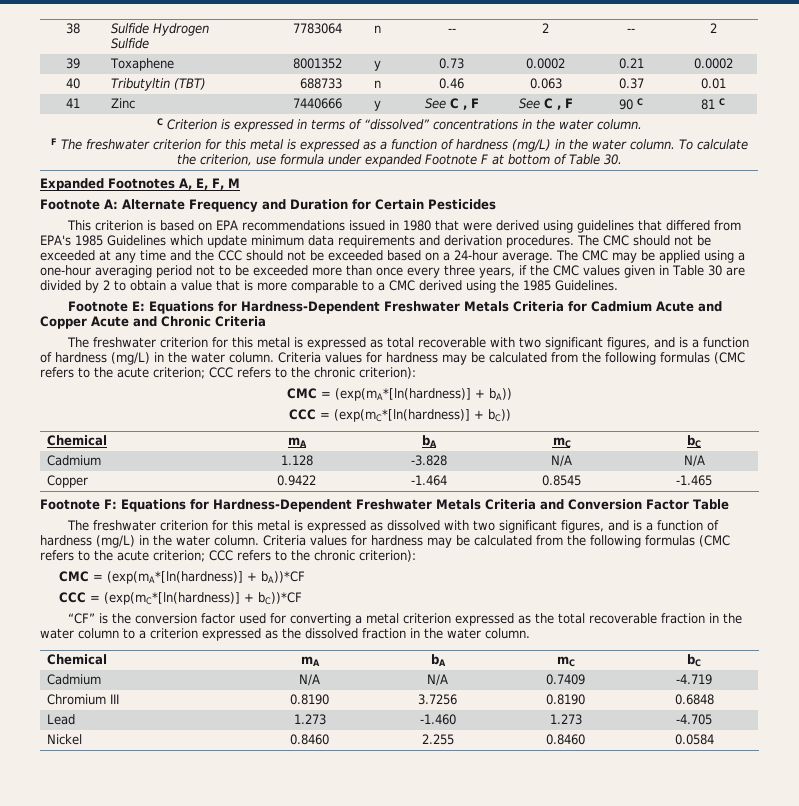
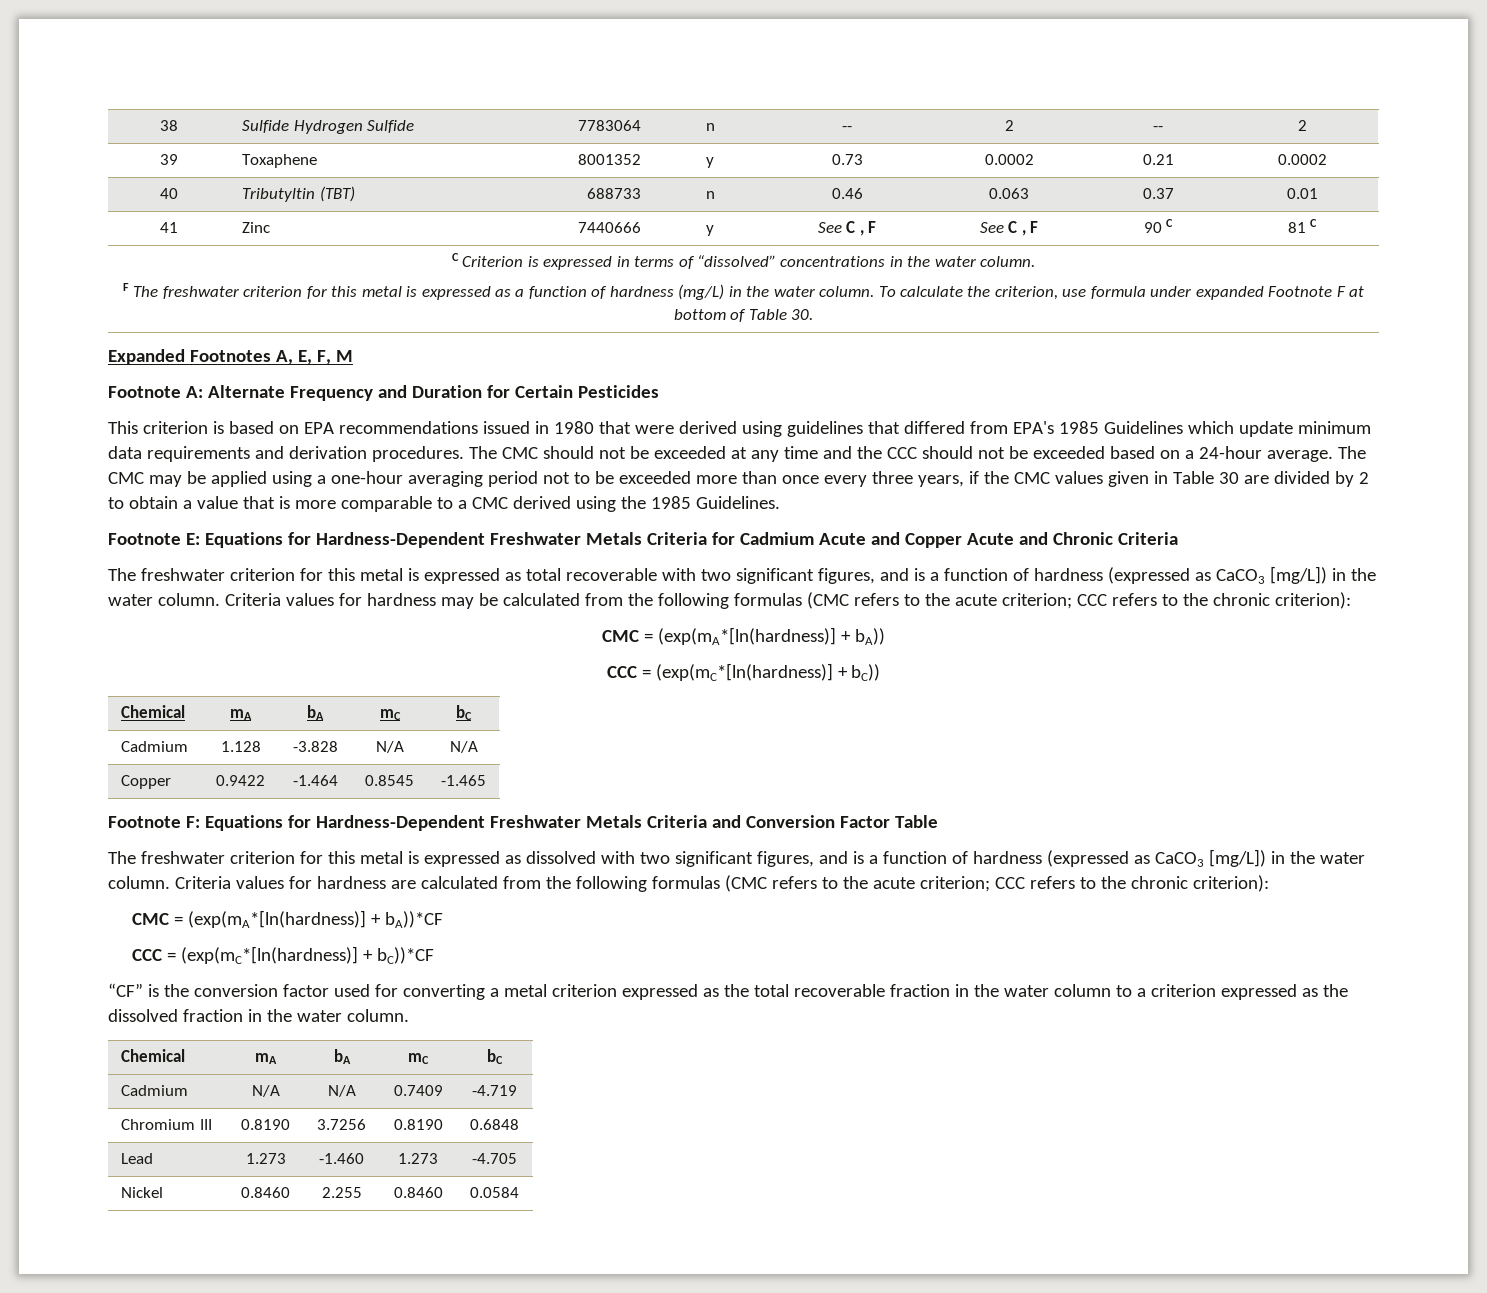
[111,352,150,365] (mg/L) -> [1107,566,1327,584] (expressed as CaCO3 [mg/L])
[96,535,470,548] (mg/L) in the water column. Criteria values for hardness may be -> [1046,849,1365,867] [108,876,416,889] (expressed as CaCO3 [mg/L]) in the water column. Criteria values for hardness are

